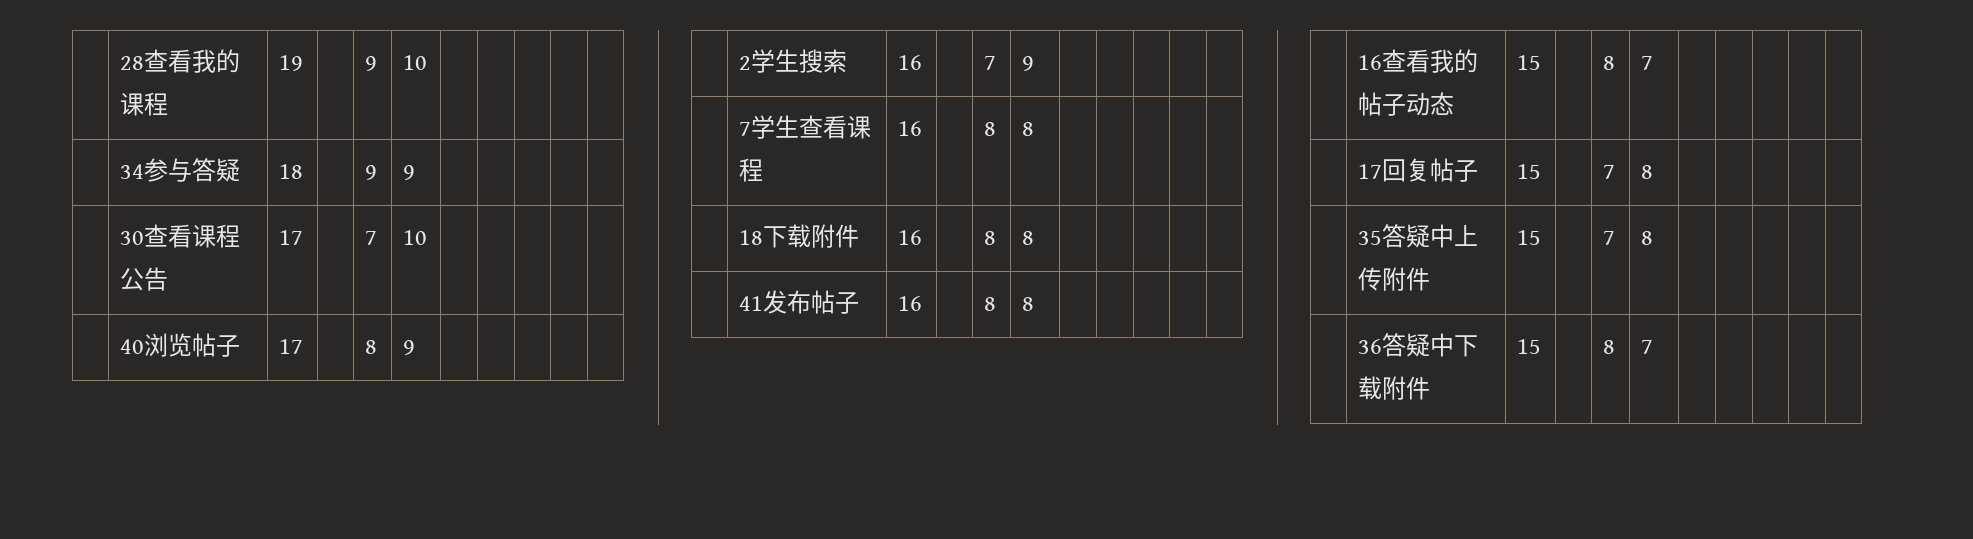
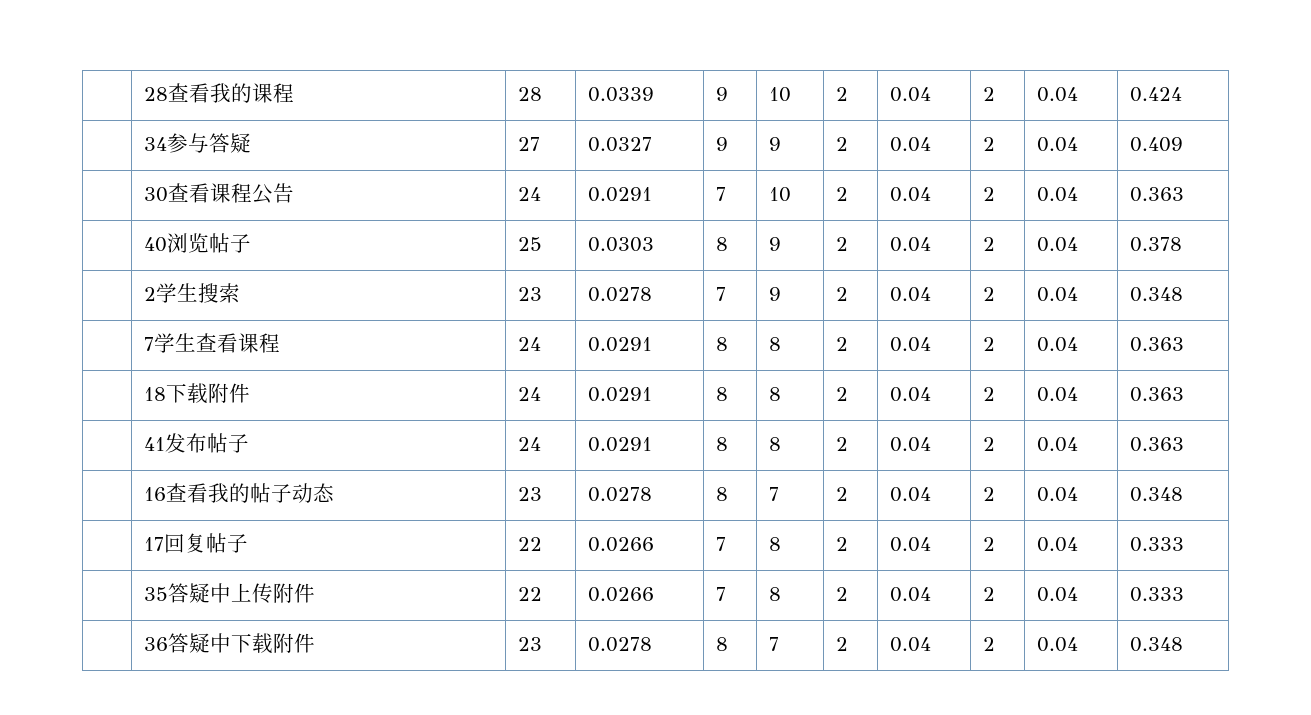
[279,55,304,71] 19 | -> [518,87,543,101] [588,87,655,102] 28 | 0.0339
(428, 62) | | | | -> [836,87,849,101] [890,87,932,102] [983,87,996,101] [1037,87,1079,102] [1130,87,1183,102] 2 | 0.04 | 2 | 0.04 | 0.424
[279,164,304,179] 18 | -> [518,137,541,151] [588,137,653,152] 27 | 0.0327
(416, 172) | | | | -> [836,137,849,151] [890,137,932,152] [983,137,996,151] [1037,137,1079,152] [1130,137,1184,152] 2 | 0.04 | 2 | 0.04 | 0.409
[279,230,304,245] 17 | -> [518,187,542,201] [588,187,653,202] 24 | 0.0291
(428, 237) | | | | -> [836,187,849,201] [890,187,932,202] [983,187,996,201] [1037,187,1079,202] [1130,187,1185,202] 2 | 0.04 | 2 | 0.04 | 0.363
[279,339,304,354] 17 | -> [518,237,543,251] [588,237,655,252] 25 | 0.0303
(416, 347) | | | | -> [836,237,849,251] [890,237,932,252] [983,237,996,251] [1037,237,1079,252] [1130,237,1183,252] 2 | 0.04 | 2 | 0.04 | 0.378
[898,55,923,70] 16 | -> [518,287,543,301] [588,287,653,302] 23 | 0.0278
(1035, 63) | | | | -> [836,287,849,301] [890,287,932,302] [983,287,996,301] [1037,287,1079,302] [1130,287,1184,302] 2 | 0.04 | 2 | 0.04 | 0.348
[898,121,923,136] [984,122,997,136] [1022,122,1035,136] 16 | | 8 | 8 | | | | | -> [518,337,542,351] [588,337,653,352] [716,337,729,351] [769,337,782,351] [836,337,849,351] [890,337,932,352] [983,337,996,351] [1037,337,1079,352] [1130,337,1185,352] 24 | 0.0291 | 8 | 8 | 2 | 0.04 | 2 | 0.04 | 0.363
[898,230,923,245] [984,231,997,245] [1022,231,1035,245] 16 | | 8 | 8 | | | | | -> [518,387,542,401] [588,387,653,402] [716,387,729,401] [769,387,782,401] [836,387,849,401] [890,387,932,402] [983,387,996,401] [1037,387,1079,402] [1130,387,1185,402] 24 | 0.0291 | 8 | 8 | 2 | 0.04 | 2 | 0.04 | 0.363
[898,296,923,311] [984,297,997,311] [1022,297,1035,311] 16 | | 8 | 8 | | | | | -> [518,437,542,451] [588,437,653,452] [716,437,729,451] [769,437,782,451] [836,437,849,451] [890,437,932,452] [983,437,996,451] [1037,437,1079,452] [1130,437,1185,452] 24 | 0.0291 | 8 | 8 | 2 | 0.04 | 2 | 0.04 | 0.363
[1517,55,1542,70] [1603,56,1616,70] [1641,56,1654,70] 15 | | 8 | 7 | | | | | -> [518,487,543,501] [588,487,653,502] [716,487,729,501] [769,487,780,501] [836,487,849,501] [890,487,932,502] [983,487,996,501] [1037,487,1079,502] [1130,487,1184,502] 23 | 0.0278 | 8 | 7 | 2 | 0.04 | 2 | 0.04 | 0.348
[1517,164,1542,179] [1603,165,1616,179] [1641,165,1654,179] 15 | | 7 | 8 | | | | | -> [518,537,543,551] [588,537,655,552] [716,537,727,551] [769,537,782,551] [836,537,849,551] [890,537,932,552] [983,537,996,551] [1037,537,1079,552] [1130,537,1185,552] 22 | 0.0266 | 7 | 8 | 2 | 0.04 | 2 | 0.04 | 0.333
[1517,230,1542,245] [1603,231,1616,245] [1641,231,1654,245] 15 | | 7 | 8 | | | | | -> [518,587,543,601] [588,587,655,602] [716,587,727,601] [769,587,782,601] [836,587,849,601] [890,587,932,602] [983,587,996,601] [1037,587,1079,602] [1130,587,1185,602] 22 | 0.0266 | 7 | 8 | 2 | 0.04 | 2 | 0.04 | 0.333
[1517,339,1542,354] [1603,340,1616,354] [1641,340,1654,354] 15 | | 8 | 7 | | | | | -> [518,637,543,651] [588,637,653,652] [716,637,729,651] [769,637,780,651] [836,637,849,651] [890,637,932,652] [983,637,996,651] [1037,637,1079,652] [1130,637,1184,652] 23 | 0.0278 | 8 | 7 | 2 | 0.04 | 2 | 0.04 | 0.348

